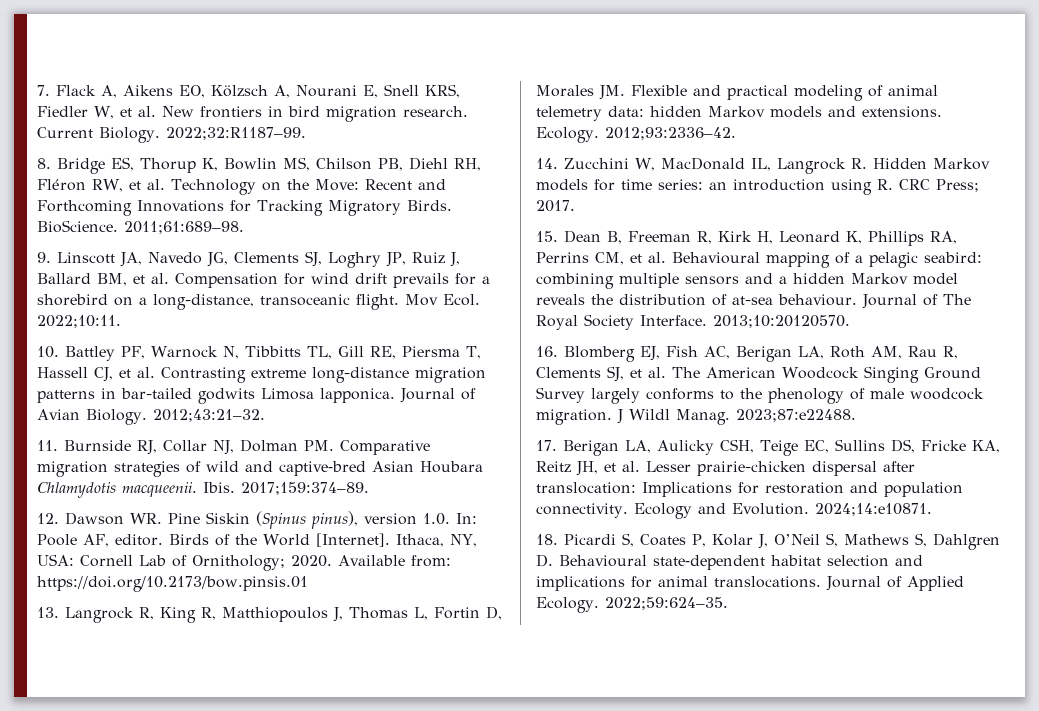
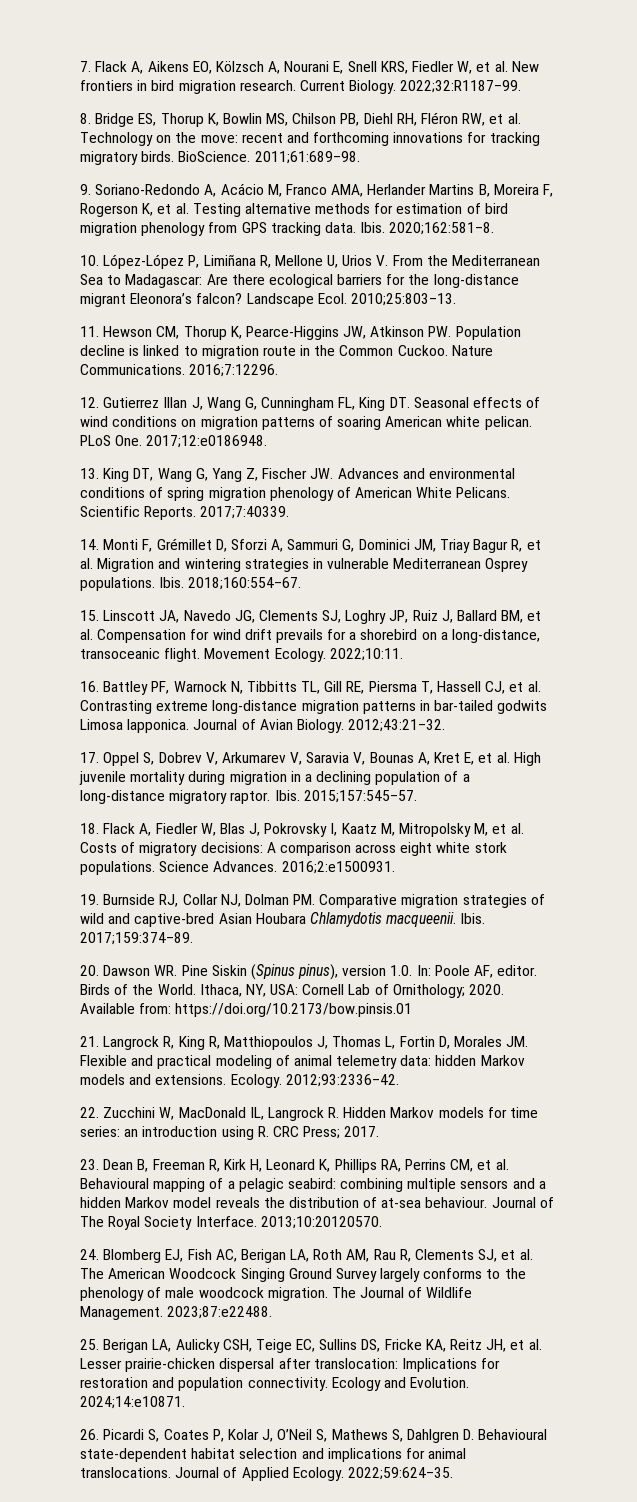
[314,179,446,191] [37,200,452,216] [37,220,244,234] [37,252,51,263] Move: Recent and Forthcoming Innovations for Tracking Migratory Birds. BioScience. 2011;61:689–98. // 9. -> [200,132,540,146] [80,151,360,165] [80,183,554,197] [80,203,508,217] [80,222,495,236] [80,254,541,269] [80,274,519,288] [80,293,456,307] [80,326,521,340] [80,345,493,359] [80,364,279,377] [80,397,541,411] [80,416,532,430] [80,435,268,448] [80,468,516,482] [80,487,511,501] [80,506,290,520] [80,538,541,553] [80,558,529,572] [80,577,302,591] [80,610,99,621] move: recent and forthcoming innovations for tracking migratory birds. BioScience. 2011;61:689–98. // 9. Soriano-Redondo A, Acácio M, Franco AMA, Herlander Martins B, Moreira F, Rogerson K, et al. Testing alternative methods for estimation of bird migration phenology from GPS tracking data. Ibis. 2020;162:581–8. // 10. López-López P, Limiñana R, Mellone U, Urios V. From the Mediterranean Sea to Madagascar: Are there ecological barriers for the long-distance migrant Eleonora’s falcon? Landscape Ecol. 2010;25:803–13. // 11. Hewson CM, Thorup K, Pearce-Higgins JW, Atkinson PW. Population decline is linked to migration route in the Common Cuckoo. Nature Communications. 2016;7:12296. // 12. Gutierrez Illan J, Wang G, Cunningham FL, King DT. Seasonal effects of wind conditions on migration patterns of soaring American white pelican. PLoS One. 2017;12:e0186948. // 13. King DT, Wang G, Yang Z, Fischer JW. Advances and environmental conditions of spring migration phenology of American White Pelicans. Scientific Reports. 2017;7:40339. // 14. Monti F, Grémillet D, Sforzi A, Sammuri G, Dominici JM, Triay Bagur R, et al. Migration and wintering strategies in vulnerable Mediterranean Osprey populations. Ibis. 2018;160:554–67. // 15.
[405,294,480,306] Mov Ecol. -> [204,648,326,662] Movement Ecology.
[37,346,59,358] 10. -> [80,681,99,692] 16.
[37,440,58,451] 11. -> [80,752,541,766] [79,771,470,785] [80,790,417,804] [80,823,524,837] [80,842,507,856] [80,861,395,875] [80,894,99,905] 17. Oppel S, Dobrev V, Arkumarev V, Saravia V, Bounas A, Kret E, et al. High juvenile mortality during migration in a declining population of a long‐distance migratory raptor. Ibis. 2015;157:545–57. // 18. Flack A, Fiedler W, Blas J, Pokrovsky I, Kaatz M, Mitropolsky M, et al. Costs of migratory decisions: A comparison across eight white stork populations. Science Advances. 2016;2:e1500931. // 19.
[37,513,59,524] 12. -> [80,965,99,976] 20.
[262,533,390,547] World [Internet]. -> [157,984,196,995] World.
[37,607,59,618] 13. -> [80,1036,99,1047] 21.
[536,158,558,169] 14. -> [80,1107,99,1118] 22.
[536,231,558,242] 15. -> [80,1159,99,1170] 23.
[536,346,558,357] 16. -> [80,1249,99,1260] 24.
[617,409,730,425] J Wildl Manag. -> [331,1287,473,1298] [80,1306,163,1320] The Journal of Wildlife Management.
[536,440,557,451] 17. -> [80,1339,99,1350] 25.
[536,534,558,545] 18. -> [80,1429,99,1440] 26.

